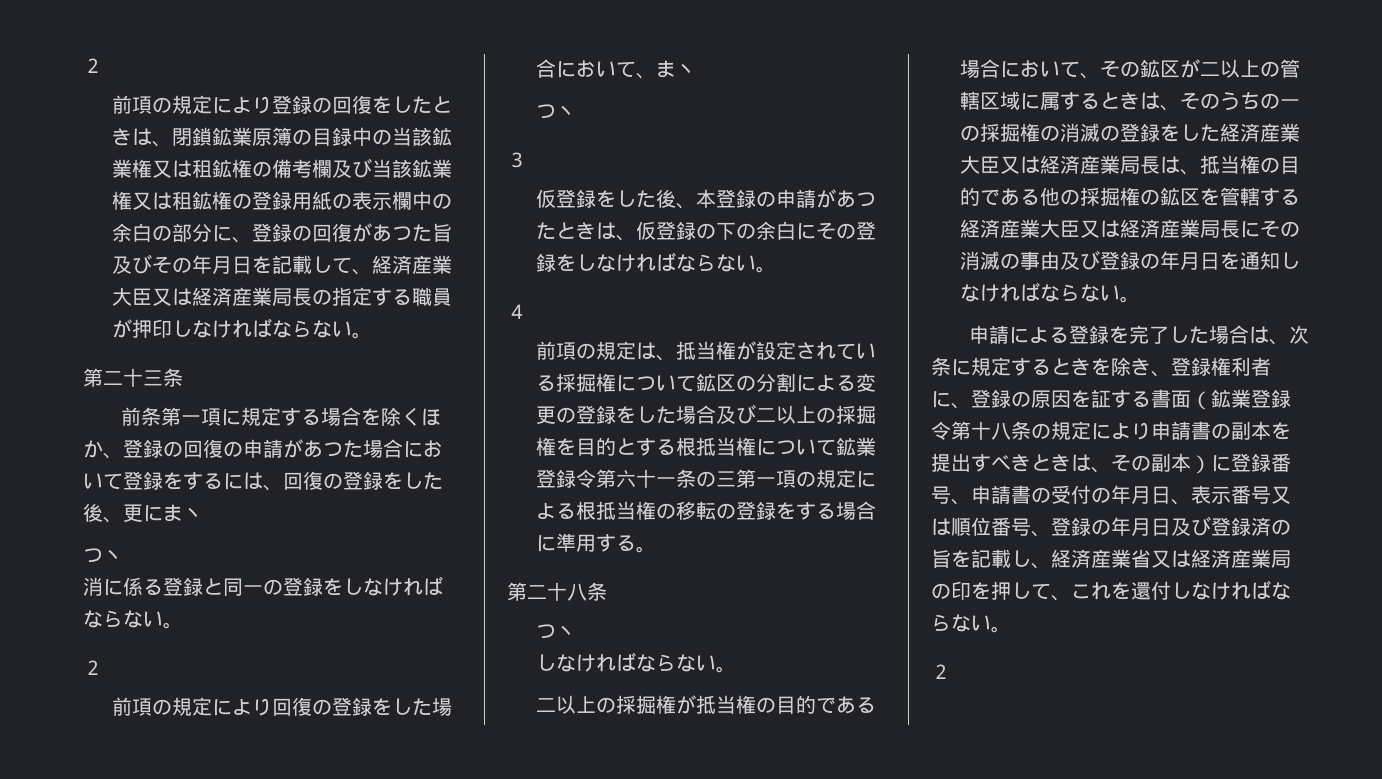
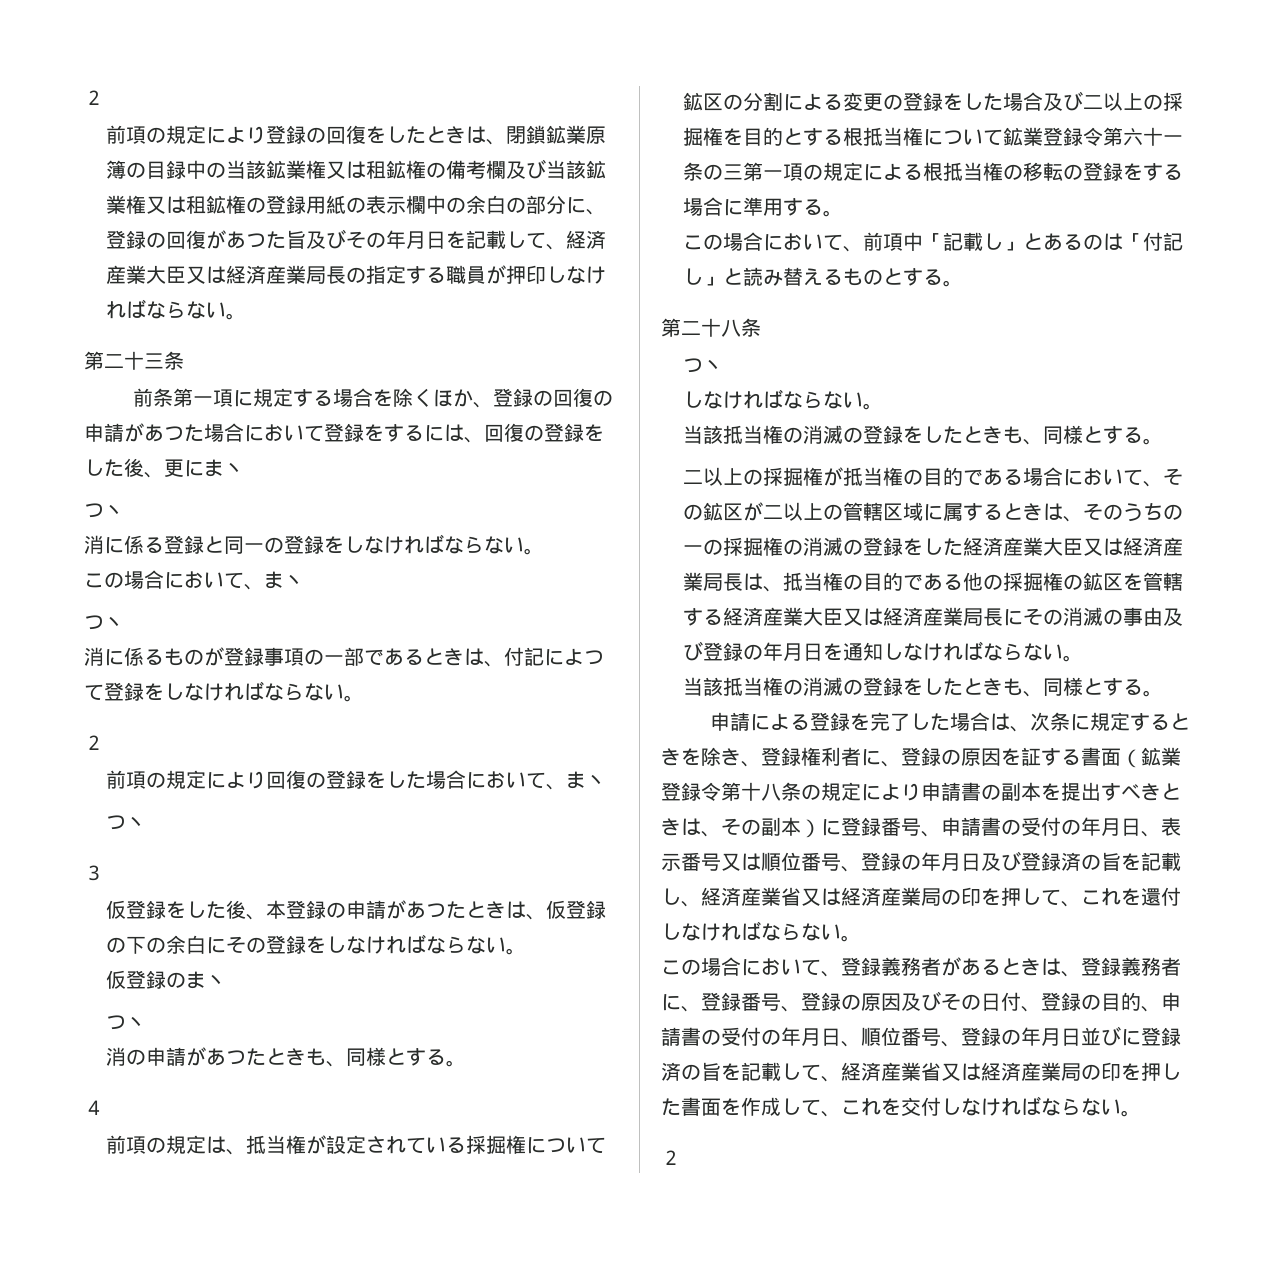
(183, 625) none -> [84,570,304,590] [84,615,124,630] [84,647,604,667] [84,681,364,702] // この場合において、まヽ // つヽ // 消に係るものが登録事項の一部であるときは、付記によつて登録をしなければならない。
(777, 269) none -> [106,970,227,989] [106,1015,147,1030] [106,1047,467,1067] // 仮登録のまヽ // つヽ // 消の申請があつたときも、同様とする。
(657, 549) none -> [683,232,1184,252] [683,267,964,287] // この場合において、前項中「記載し」とあるのは「付記し」と読み替えるものとする。
(737, 669) none -> [683,425,1164,445] // 当該抵当権の消滅の登録をしたときも、同様とする。
(1141, 299) none -> [683,677,1164,697] // 当該抵当権の消滅の登録をしたときも、同様とする。
(1011, 629) none -> [661,957,1181,977] [661,991,1181,1012] [661,1026,1181,1047] [661,1062,1181,1082] [661,1096,1141,1117] // この場合において、登録義務者があるときは、登録義務者に、登録番号、登録の原因及びその日付、登録の目的、申請書の受付の年月日、順位番号、登録の年月日並びに登録済の旨を記載して、経済産業省又は経済産業局の印を押した書面を作成して、これを交付しなければならない。

